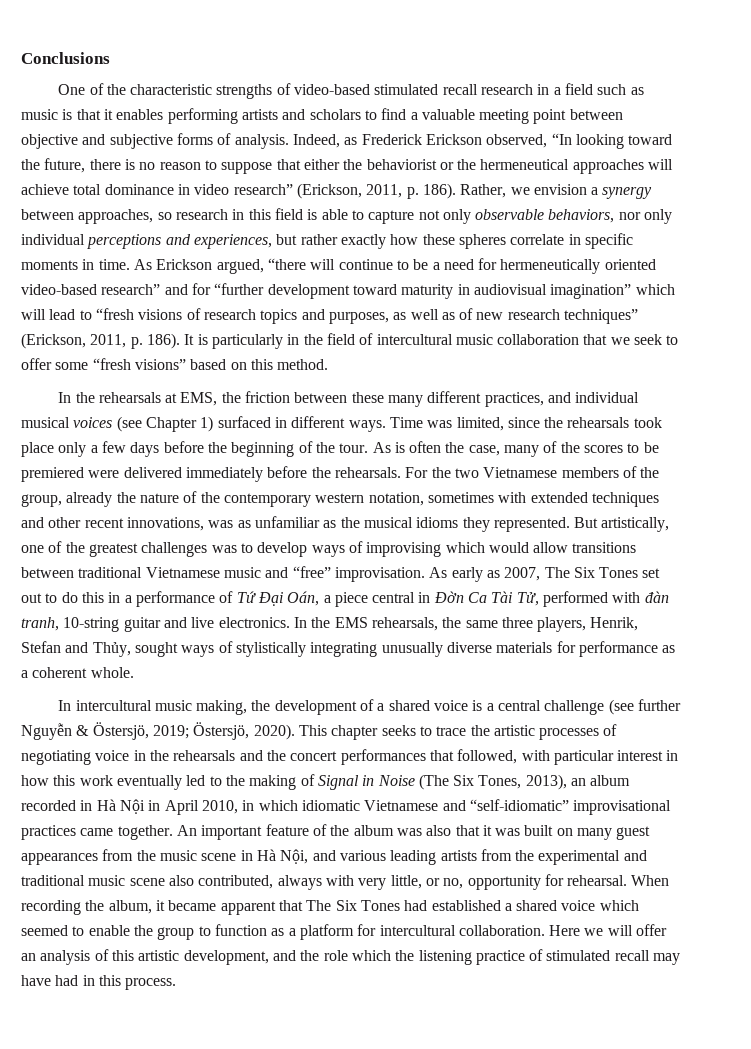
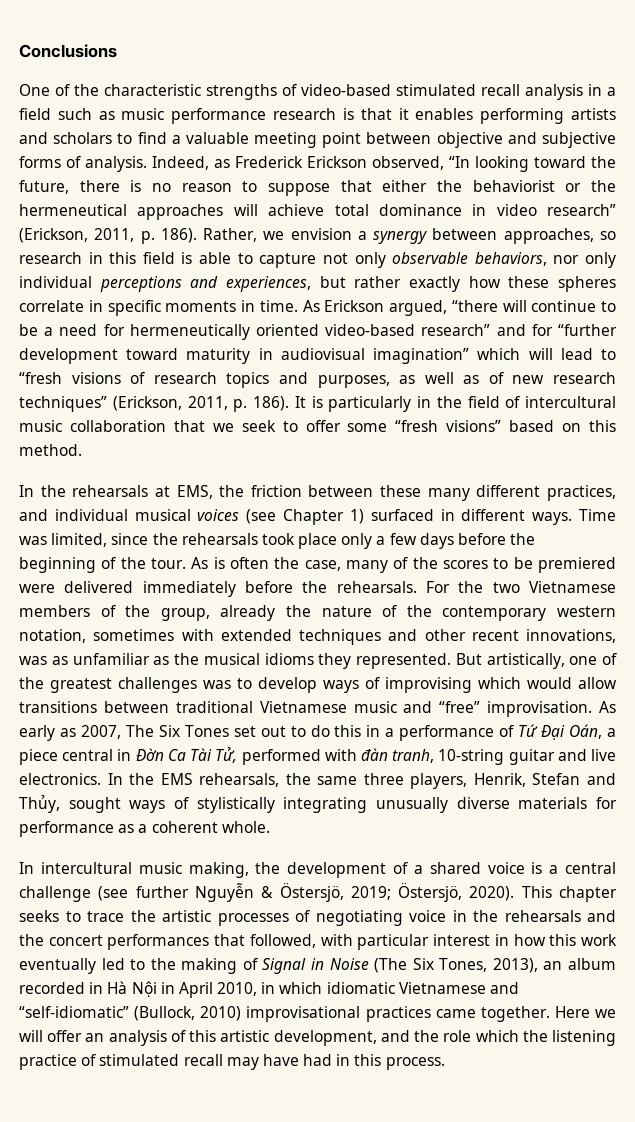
[481,84,534,95] research -> [525,84,583,100] analysis
(58, 114) none -> [171,108,337,124] performance research
(569, 805) none -> [134,1006,242,1021] (Bullock, 2010)
[176,824,651,840] [21,849,647,865] [21,874,670,890] [21,900,639,915] [21,924,545,940] An important feature of the album was also that it was built on many guest appearances from the music scene in Hà Nội, and various leading artists from the experimental and traditional music scene also contributed, always with very little, or no, opportunity for rehearsal. When recording the album, it became apparent that The Six Tones had established a shared voice which seemed to enable the group to function as a platform for intercultural collaboration. -> (550, 1014) none

